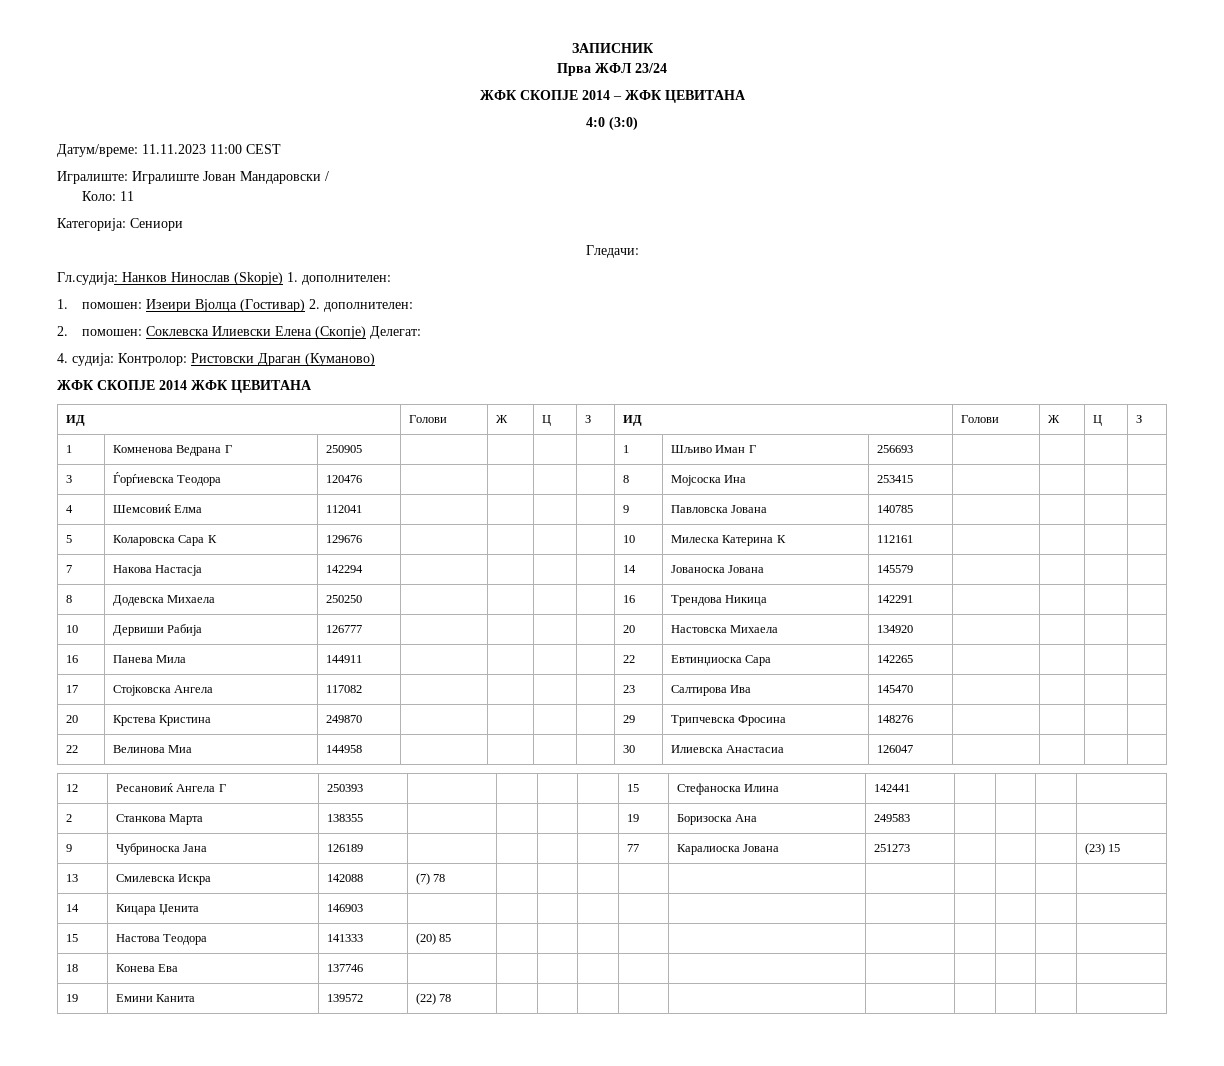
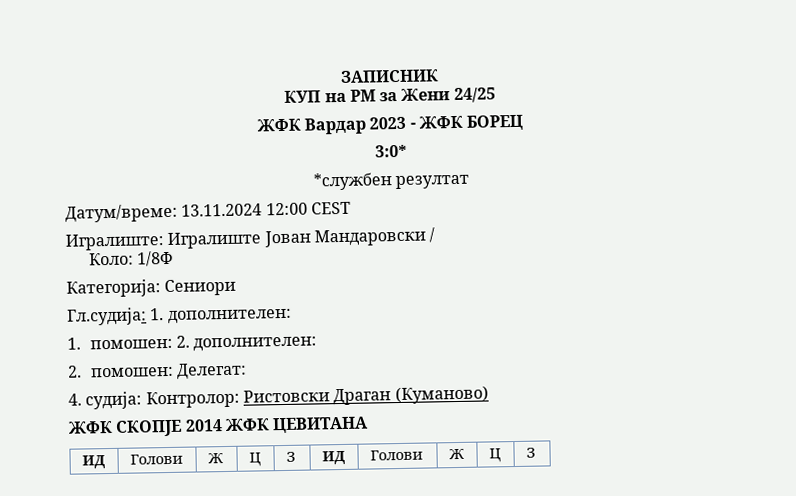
[557,63,667,76] [479,90,746,103] [586,117,638,130] Прва ЖФЛ 23/24 // ЖФК СКОПЈЕ 2014 – ЖФК ЦЕВИТАНА // 4:0 (3:0) -> [284,87,496,104] [256,114,524,135] [375,144,407,158] [312,172,470,191] КУП на РМ за Жени 24/25 // ЖФК Вардар 2023 - ЖФК БОРЕЦ // 3:0* // *службен резултат
[142,144,242,154] 11.11.2023 11:00 -> [181,202,308,217] 13.11.2024 12:00
[120,191,135,201] 11 -> [136,250,173,267] 1/8Ф
[585,245,639,258] // Гледачи: -> (237, 287) none
[122,272,283,285] Нанков Нинослав (Skopje) -> (147, 316) none
[146,299,306,312] Изеири Вјолца (Гостивар) -> (173, 344) none
[146,326,367,339] Соклевска Илиевски Елена (Скопје) -> (174, 372) none
[66,445,73,453] [113,445,232,456] [326,445,363,453] [623,445,630,453] [671,445,756,453] [877,445,914,453] [66,475,73,483] [113,472,222,486] [326,475,363,483] [623,475,630,483] [671,475,747,486] [877,475,914,483] [66,505,74,513] [113,504,203,513] [326,505,363,513] [623,505,630,513] [671,505,768,513] [877,505,914,513] [66,535,73,543] [113,535,217,546] [326,535,363,543] [623,535,636,543] [671,535,786,546] [877,535,914,543] [66,565,73,573] [113,565,203,576] [326,565,364,573] [623,565,637,573] [671,565,765,573] [877,565,914,573] [66,595,73,603] [113,595,216,606] [326,595,363,603] [623,595,636,603] [671,595,768,606] [877,595,914,603] [66,625,79,633] [113,624,203,636] [326,625,363,633] [623,625,636,633] [671,625,779,633] [877,625,914,633] [66,655,79,663] [113,655,187,663] [326,655,363,663] [623,655,636,663] [671,655,772,666] [877,655,914,663] [66,685,79,693] [113,685,214,696] [326,685,363,693] [623,685,636,693] [671,685,752,696] [877,685,914,693] [66,715,79,723] [113,715,212,726] [326,715,363,723] [623,715,636,723] [671,715,787,726] [877,715,914,723] [66,745,79,753] [113,745,193,753] [326,745,363,753] [623,745,636,753] [671,745,785,753] [877,745,914,753] [66,784,79,792] [116,783,226,792] [327,784,364,792] [627,784,640,792] [677,783,780,795] [874,784,911,792] [66,814,73,822] [116,814,204,825] [327,814,364,822] [627,814,640,822] [677,814,758,825] [874,814,911,822] [66,844,73,852] [116,843,208,855] [327,844,364,852] [627,844,640,852] [677,844,780,855] [874,844,911,852] [1085,843,1121,855] [66,874,79,882] [116,874,212,885] [327,874,364,882] [416,873,446,885] [66,904,80,912] [116,904,200,915] [327,904,364,912] [66,934,79,942] [116,934,208,945] [327,934,364,942] [416,933,452,945] [66,964,79,972] [116,964,179,972] [327,964,364,972] [66,994,79,1002] [116,994,196,1002] [327,994,364,1002] [416,993,452,1005] // 1 | Комненова Ведрана Г | 250905 | | | | | 1 | Шљиво Иман Г | 256693 | | | | // 3 | Ѓорѓиевска Теодора | 120476 | | | | | 8 | Мојсоска Ина | 253415 | | | | // 4 | Шемсовиќ Елма | 112041 | | | | | 9 | Павловска Јована | 140785 | | | | // 5 | Коларовска Сара К | 129676 | | | | | 10 | Милеска Катерина К | 112161 | | | | // 7 | Накова Настасја | 142294 | | | | | 14 | Јованоска Јована | 145579 | | | | // 8 | Додевска Михаела | 250250 | | | | | 16 | Трендова Никица | 142291 | | | | // 10 | Дервиши Рабија | 126777 | | | | | 20 | Настовска Михаела | 134920 | | | | // 16 | Панева Мила | 144911 | | | | | 22 | Евтинџиоска Сара | 142265 | | | | // 17 | Стојковска Ангела | 117082 | | | | | 23 | Салтирова Ива | 145470 | | | | // 20 | Крстева Кристина | 249870 | | | | | 29 | Трипчевска Фросина | 148276 | | | | // 22 | Велинова Миа | 144958 | | | | | 30 | Илиевска Анастасиа | 126047 | | | | // 12 | Ресановиќ Ангела Г | 250393 | | | | | 15 | Стефаноска Илина | 142441 | | | | // 2 | Станкова Марта | 138355 | | | | | 19 | Боризоска Ана | 249583 | | | | // 9 | Чубриноска Јана | 126189 | | | | | 77 | Каралиоска Јована | 251273 | | | | (23) 15 // 13 | Смилевска Искра | 142088 | (7) 78 | | | | | | | | | | // 14 | Кицара Џенита | 146903 | | | | | | | | | | | // 15 | Настова Теодора | 141333 | (20) 85 | | | | | | | | | | // 18 | Конева Ева | 137746 | | | | | | | | | | | // 19 | Емини Канита | 139572 | (22) 78 | | | | | | | | | | -> (536, 452) none

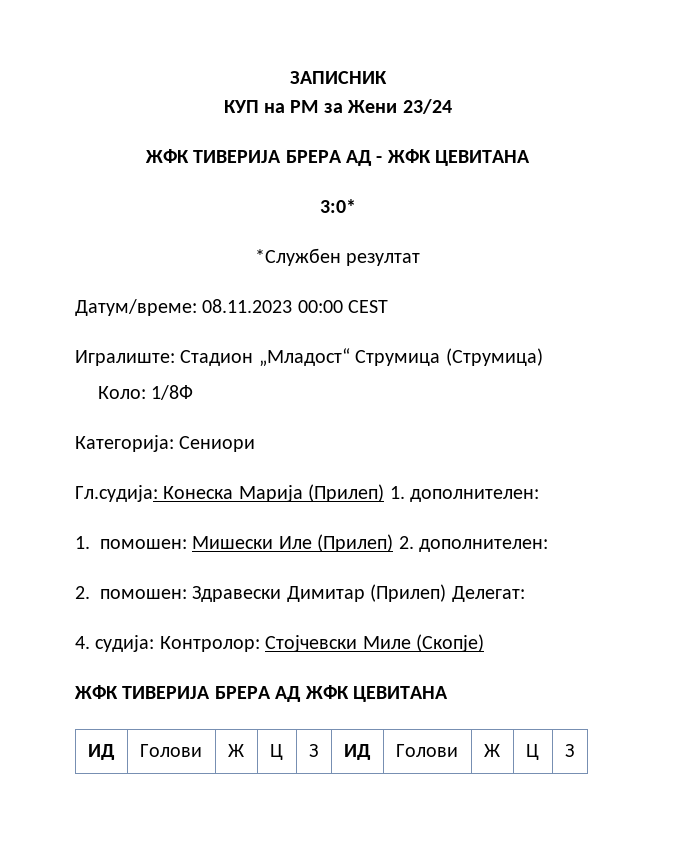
[453,87,496,104] [256,116,407,135] 24/25 // ЖФК Вардар 2023 -> [402,99,452,114] [144,149,372,166] 23/24 // ЖФК ТИВЕРИЈА БРЕРА АД
[466,114,524,131] БОРЕЦ -> [435,150,531,166] ЦЕВИТАНА
[312,172,392,191] *службен -> [254,248,341,266] *Службен
[181,202,308,217] 13.11.2024 12:00 -> [202,299,343,313] 08.11.2023 00:00
[167,227,436,249] Игралиште Јован Мандаровски / -> [180,348,543,367] Стадион „Младост“ Струмица (Струмица)
(147, 316) none -> [163,484,385,502] Конеска Марија (Прилеп)
(173, 344) none -> [192,534,394,552] Мишески Иле (Прилеп)
(174, 372) none -> [192,584,447,602] Здравески Димитар (Прилеп)
[242,385,489,406] [68,419,223,437] Ристовски Драган (Куманово) // ЖФК СКОПЈЕ 2014 -> [265,634,484,652] [74,685,302,702] Стојчевски Миле (Скопје) // ЖФК ТИВЕРИЈА БРЕРА АД

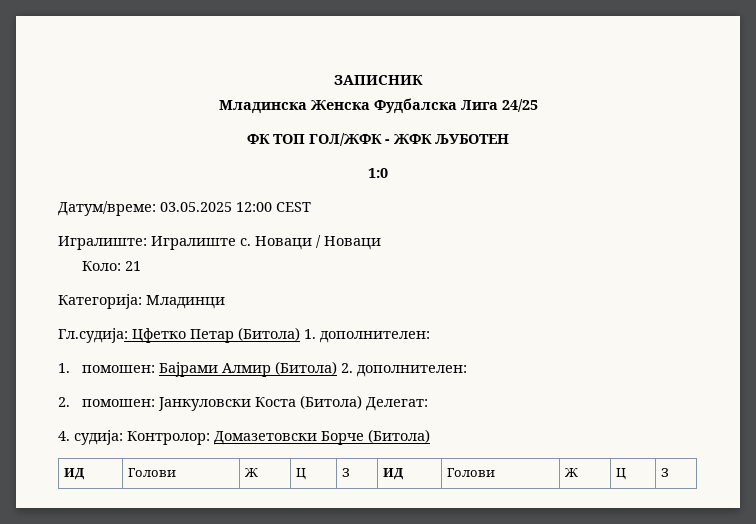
[223,99,452,114] [144,149,531,166] [319,199,356,213] [254,248,421,266] КУП на РМ за Жени 23/24 // ЖФК ТИВЕРИЈА БРЕРА АД - ЖФК ЦЕВИТАНА // 3:0* // *Службен резултат -> [218,98,538,114] [247,133,509,146] [368,168,388,178] Младинска Женска Фудбалска Лига 24/25 // ФК ТОП ГОЛ/ЖФК - ЖФК ЉУБОТЕН // 1:0
[202,299,343,313] 08.11.2023 00:00 -> [160,202,272,212] 03.05.2025 12:00
[180,348,543,367] Стадион „Младост“ Струмица (Струмица) -> [151,235,381,250] Игралиште с. Новаци / Новаци
[151,385,194,400] 1/8Ф -> [125,261,142,271] 21
[179,436,256,452] Сениори -> [146,295,225,309] Младинци
[163,484,385,502] Конеска Марија (Прилеп) -> [132,327,300,343] Цфетко Петар (Битола)
[192,534,394,552] Мишески Иле (Прилеп) -> [159,361,338,377] Бајрами Алмир (Битола)
[192,584,447,602] Здравески Димитар (Прилеп) -> [158,395,363,411] Јанкуловски Коста (Битола)
[265,634,484,652] [74,685,448,702] Стојчевски Миле (Скопје) // ЖФК ТИВЕРИЈА БРЕРА АД ЖФК ЦЕВИТАНА -> [214,429,430,445] Домазетовски Борче (Битола)

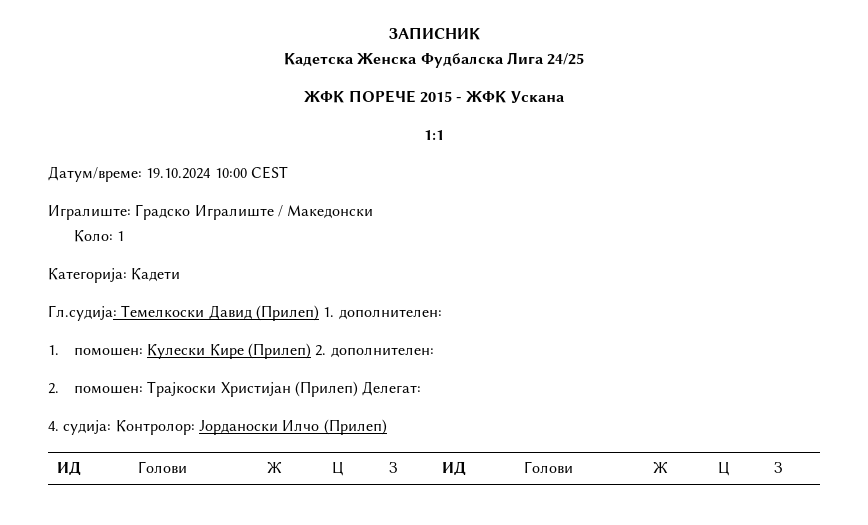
[218,100,307,114] Младинска -> [283,53,354,67] Кадетска
[247,133,509,146] [368,168,388,178] ФК ТОП ГОЛ/ЖФК - ЖФК ЉУБОТЕН // 1:0 -> [304,90,565,103] [424,130,444,140] ЖФК ПОРЕЧЕ 2015 - ЖФК Ускана // 1:1
[160,202,272,212] 03.05.2025 12:00 -> [146,168,247,179] 19.10.2024 10:00
[151,235,381,250] Игралиште с. Новаци / Новаци -> [135,204,374,220] Градско Игралиште / Македонски
[125,261,142,271] 21 -> [117,231,125,241] 1
[146,295,225,309] Младинци -> [131,268,181,282] Кадети
[132,327,300,343] Цфетко Петар (Битола) -> [121,305,319,321] Темелкоски Давид (Прилеп)
[159,361,338,377] Бајрами Алмир (Битола) -> [147,343,312,359] Кулески Кире (Прилеп)
[158,395,363,411] Јанкуловски Коста (Битола) -> [147,381,359,397] Трајкоски Христијан (Прилеп)
[214,429,430,445] Домазетовски Борче (Битола) -> [198,419,387,435] Јорданоски Илчо (Прилеп)

